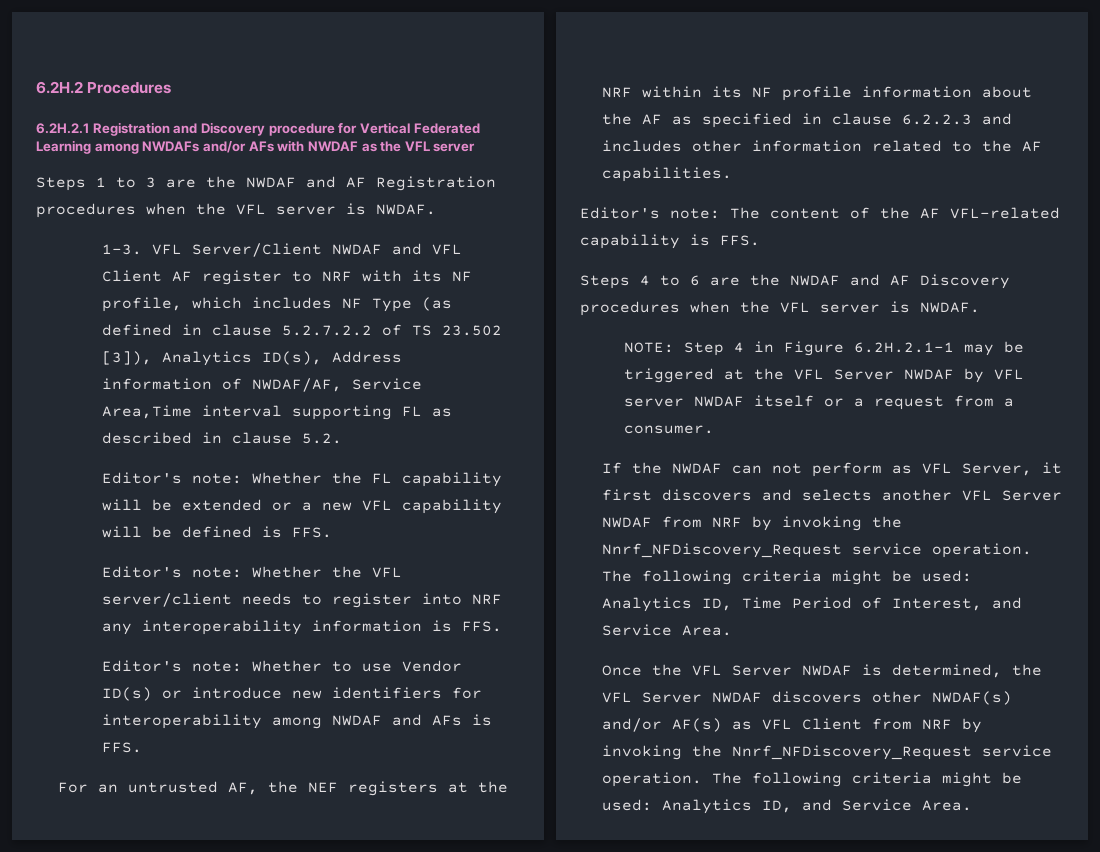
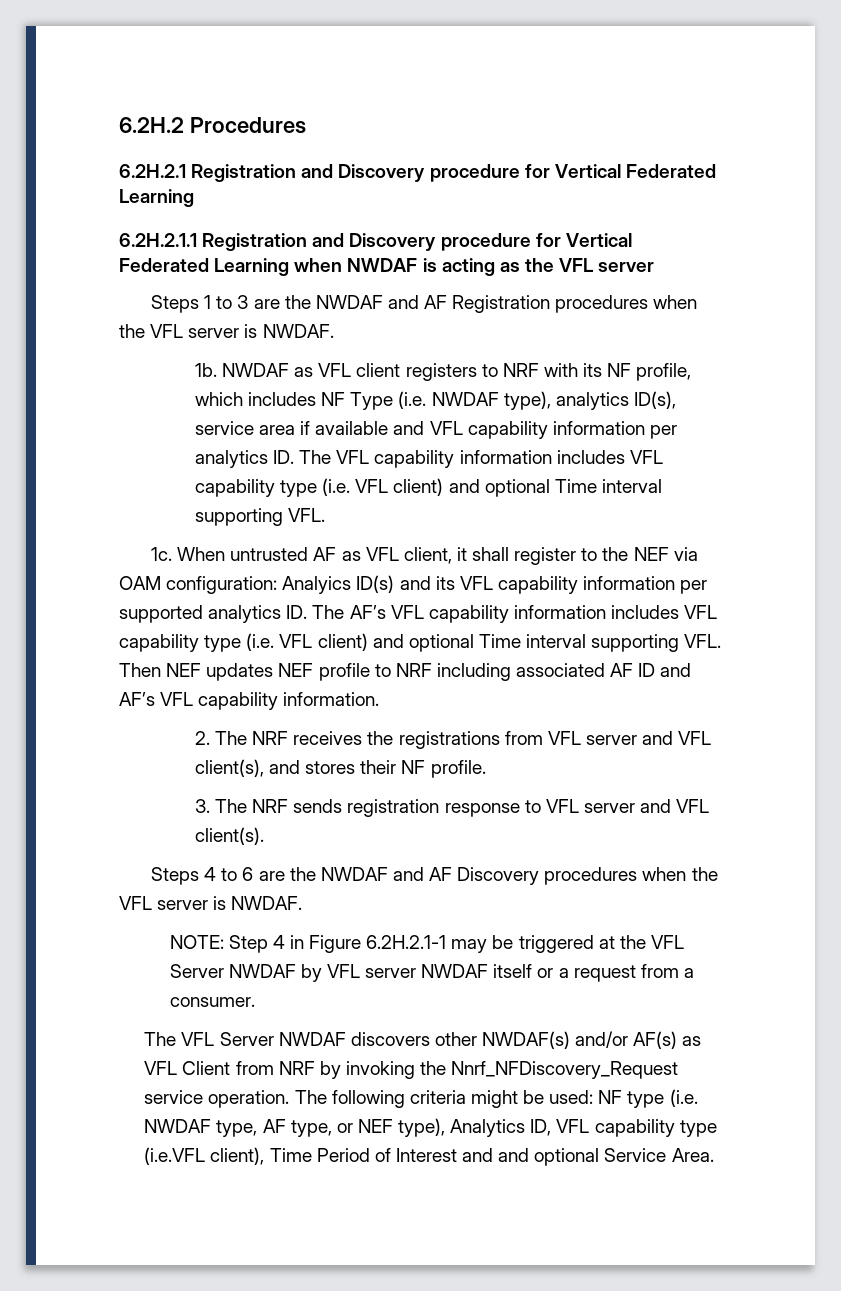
[94,140,358,154] among NWDAFs and/or AFs with NWDAF -> [119,233,632,251] [119,258,495,276] // 6.2H.2.1.1 Registration and Discovery procedure for Vertical Federated Learning when NWDAF is acting
[102,243,463,257] [102,270,283,285] 1-3. VFL Server/Client NWDAF and VFL Client AF register -> [194,363,477,381] 1b. NWDAF as VFL client registers
[422,297,453,311] [102,324,503,336] [102,351,403,366] [102,378,423,392] [102,405,453,420] [102,432,343,444] [102,472,503,487] [102,499,503,514] [102,526,333,538] [102,566,403,578] [102,593,503,608] [102,620,503,635] [102,660,463,672] [102,687,483,701] [102,714,493,729] [102,742,143,753] [58,781,509,796] [602,86,1033,101] [602,113,1013,128] [602,140,1043,152] [602,167,733,182] [580,207,1060,219] [580,234,760,249] (as defined in clause 5.2.7.2.2 of TS 23.502 [3]), Analytics ID(s), Address information of NWDAF/AF, Service Area,Time interval supporting FL as described in clause 5.2. // Editor's note: Whether the FL capability will be extended or a new VFL capability will be defined is FFS. // Editor's note: Whether the VFL server/client needs to register into NRF any interoperability information is FFS. // Editor's note: Whether to use Vendor ID(s) or introduce new identifiers for interoperability among NWDAF and AFs is FFS. // For an untrusted AF, the NEF registers at the NRF within its NF profile information about the AF as specified in clause 6.2.2.3 and includes other information related to the AF capabilities. // Editor's note: The content of the AF VFL-related capability is FFS. -> [398,391,676,410] [194,421,677,439] [194,450,663,468] [194,478,662,497] [194,508,325,526] [150,547,698,565] [119,575,708,594] [119,605,718,623] [119,633,722,652] [119,663,692,681] [119,692,380,710] [194,731,712,749] [194,759,486,778] [194,799,710,817] [194,827,264,845] (i.e. NWDAF type), analytics ID(s), service area if available and VFL capability information per analytics ID. The VFL capability information includes VFL capability type (i.e. VFL client) and optional Time interval supporting VFL. // 1c. When untrusted AF as VFL client, it shall register to the NEF via OAM configuration: Analyics ID(s) and its VFL capability information per supported analytics ID. The AF’s VFL capability information includes VFL capability type (i.e. VFL client) and optional Time interval supporting VFL. Then NEF updates NEF profile to NRF including associated AF ID and AF’s VFL capability information. // 2. The NRF receives the registrations from VFL server and VFL client(s), and stores their NF profile. // 3. The NRF sends registration response to VFL server and VFL client(s).
[602,462,1063,477] [602,489,1063,501] [602,516,903,531] [602,543,1033,558] [602,570,973,585] [602,597,1023,612] [602,624,733,636] [602,664,1043,678] If the NWDAF can not perform as VFL Server, it first discovers and selects another VFL Server NWDAF from NRF by invoking the Nnrf_NFDiscovery_Request service operation. The following criteria might be used: Analytics ID, Time Period of Interest, and Service Area. // Once the VFL Server NWDAF is determined, the -> [144,1032,177,1046] The
[662,799,833,814] Analytics ID, and -> [598,1089,698,1108] [144,1118,717,1137] [144,1147,600,1166] NF type (i.e. NWDAF type, AF type, or NEF type), Analytics ID, VFL capability type (i.e.VFL client), Time Period of Interest and and optional

